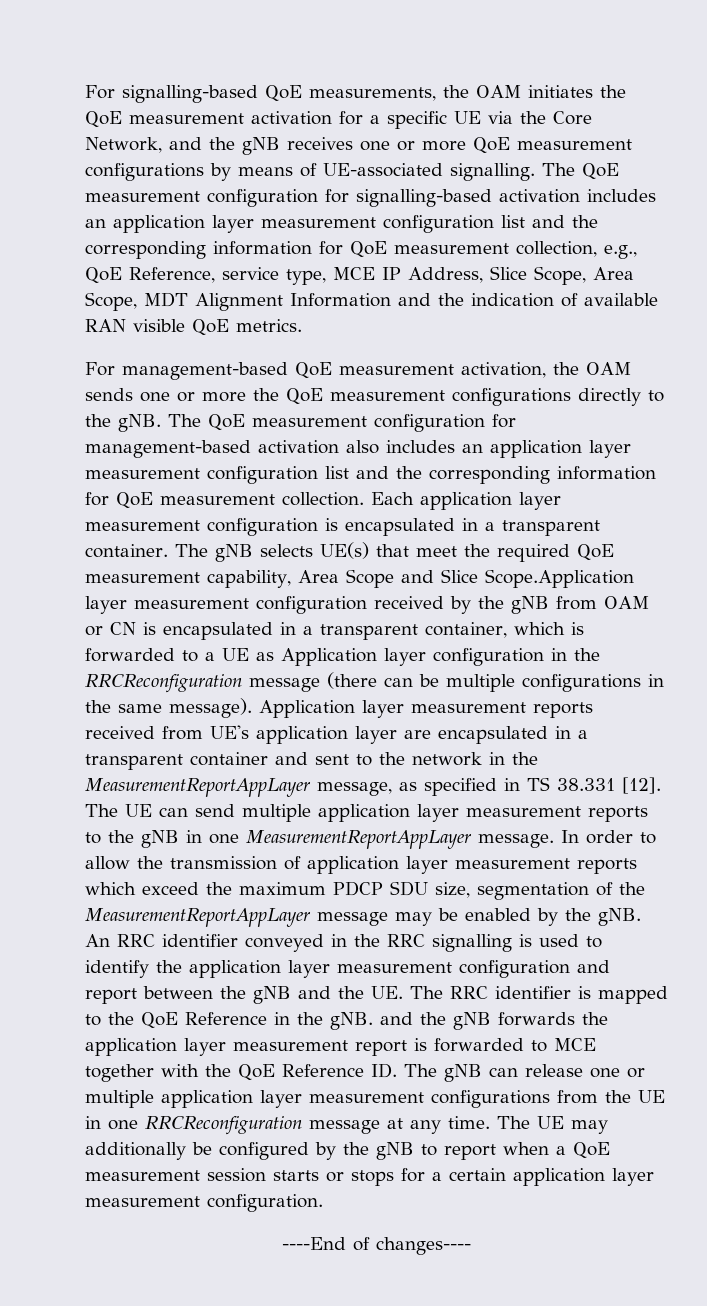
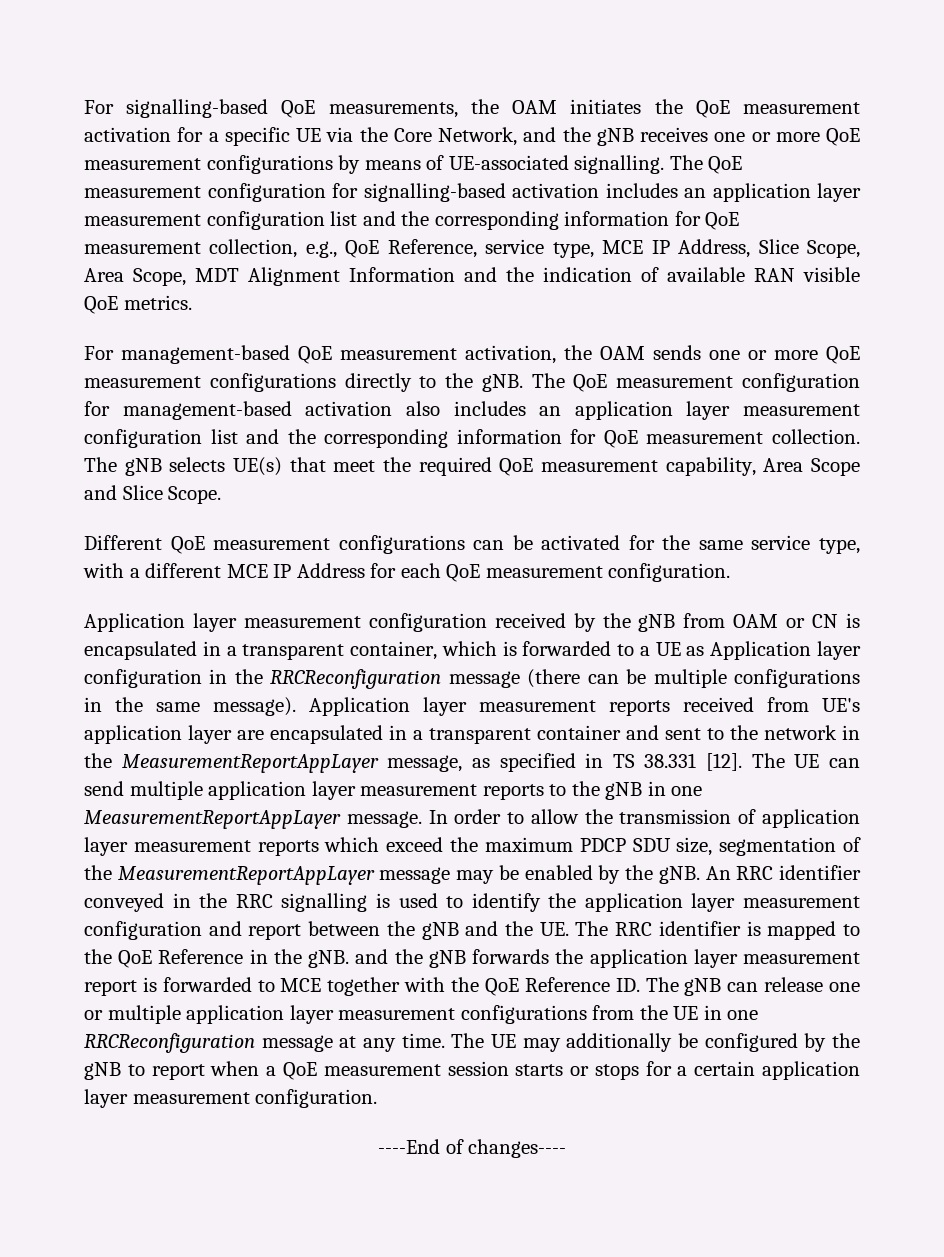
[253,388,279,401] the -> (818, 355) none
[371,492,561,510] [85,518,600,536] [85,544,168,558] Each application layer measurement configuration is encapsulated in a transparent container. -> (860, 436) none
[484,569,634,588] Scope.Application -> [168,486,222,504] [84,535,860,554] [83,563,731,582] [84,613,185,632] Scope. // Different QoE measurement configurations can be activated for the same service type, with a different MCE IP Address for each QoE measurement configuration. // Application

